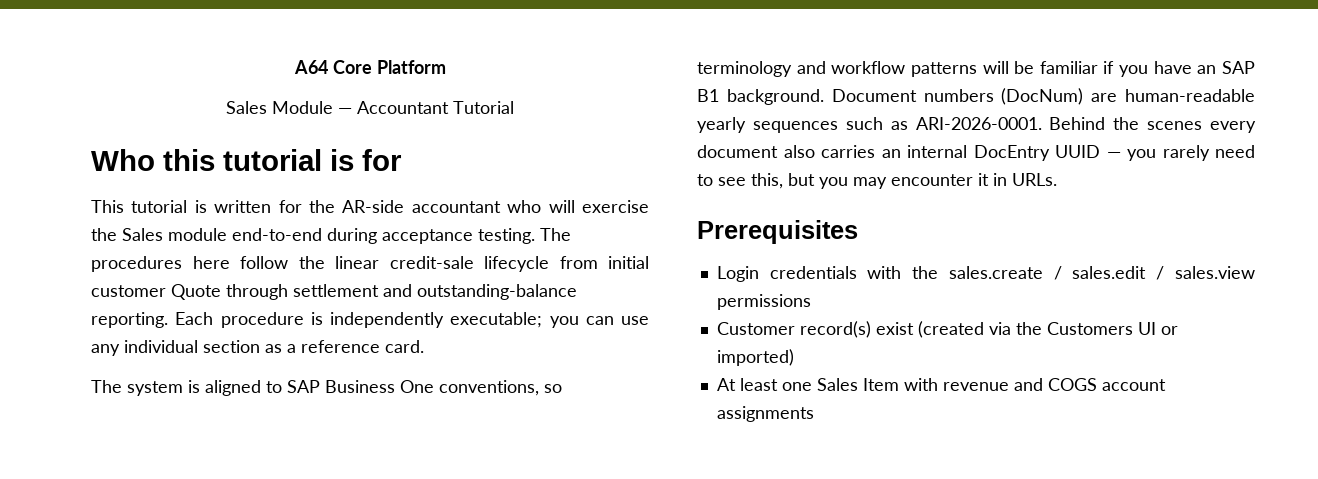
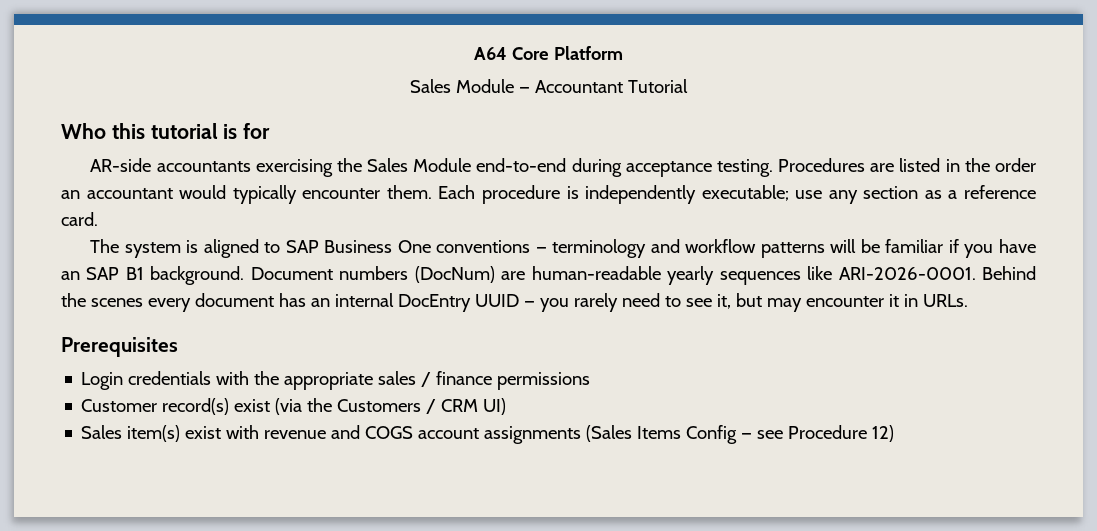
[91,200,649,213] This tutorial is written for the AR-side accountant who will exercise -> [90,158,333,177] AR-side accountants exercising
[168,228,227,241] module -> [413,158,472,172] Module
[540,228,571,241] [91,256,649,272] [91,284,577,300] [91,312,168,328] The procedures here follow the linear credit-sale lifecycle from initial customer Quote through settlement and outstanding-balance reporting. -> [778,158,1036,172] [61,185,432,204] Procedures are listed in the order an accountant would typically encounter them.
[549,316,614,328] you can -> (789, 193) none
[124,340,198,353] individual -> (858, 197) none
[439,380,562,396] conventions, so -> [436,240,547,253] conventions —
[845,117,908,130] such as -> [807,266,833,280] like
[783,145,875,158] also carries -> [278,293,306,307] has
[751,173,848,189] this, but you -> [716,293,762,309] it, but
[948,266,1255,280] sales.create / sales.edit / sales.view -> [284,371,493,390] appropriate sales / finance
[917,321,1178,338] [716,349,794,366] [716,378,899,391] (created via the Customers UI or imported) // At least one Sales Item -> [275,398,507,415] [81,425,222,442] (via the Customers / CRM UI) // Sales item(s) exist
(814, 414) none -> [586,425,895,444] (Sales Items Config — see Procedure 12)

